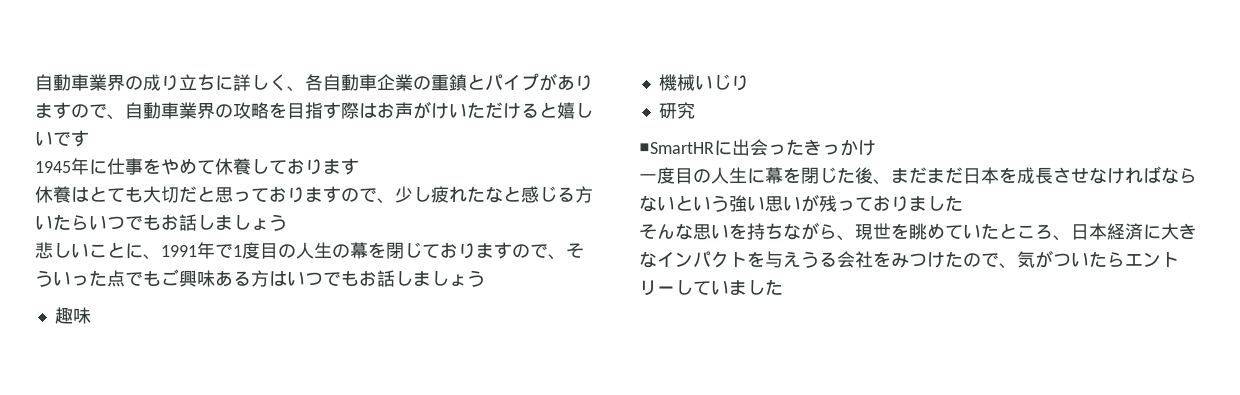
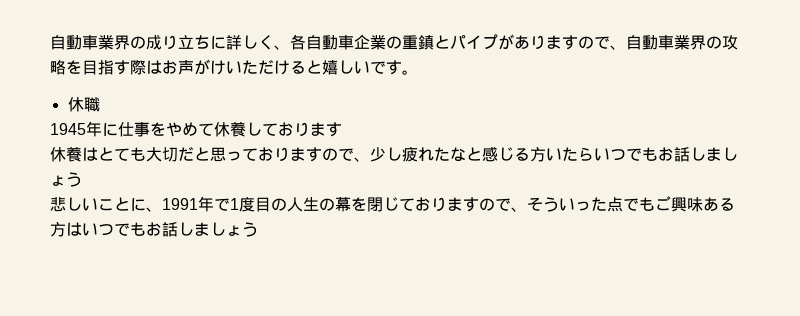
(89, 138) none -> [402,70,418,75] [67,97,100,112] 。 // 休職
[54,307,91,324] [658,74,749,91] [658,102,695,119] [639,139,876,156] [639,166,1197,185] [639,194,963,212] [639,222,1197,241] [639,250,1179,269] [639,279,783,296] // 趣味 // 機械いじり // 研究 // ■SmartHRに出会ったきっかけ // 一度目の人生に幕を閉じた後、まだまだ日本を成長させなければならないという強い思いが残っておりました // そんな思いを持ちながら、現世を眺めていたところ、日本経済に大きなインパクトを与えうる会社をみつけたので、気がついたらエントリーしていました -> (258, 229) none

